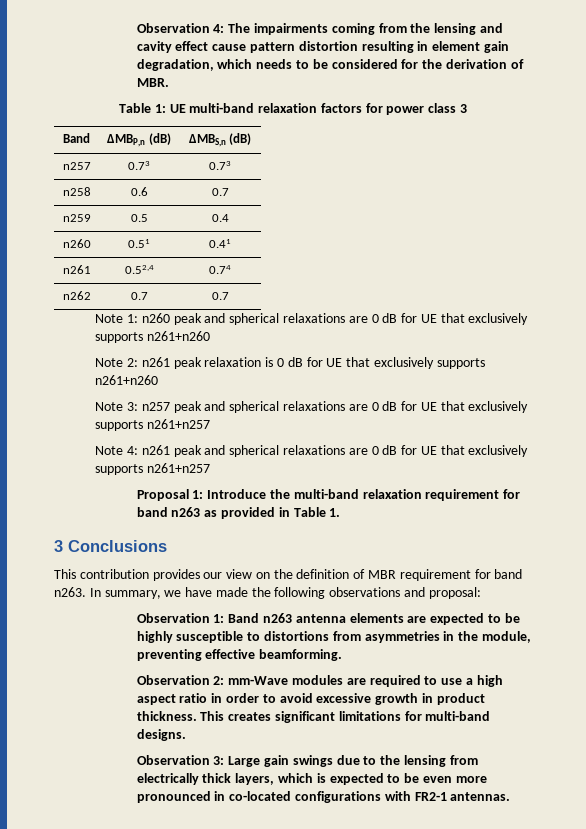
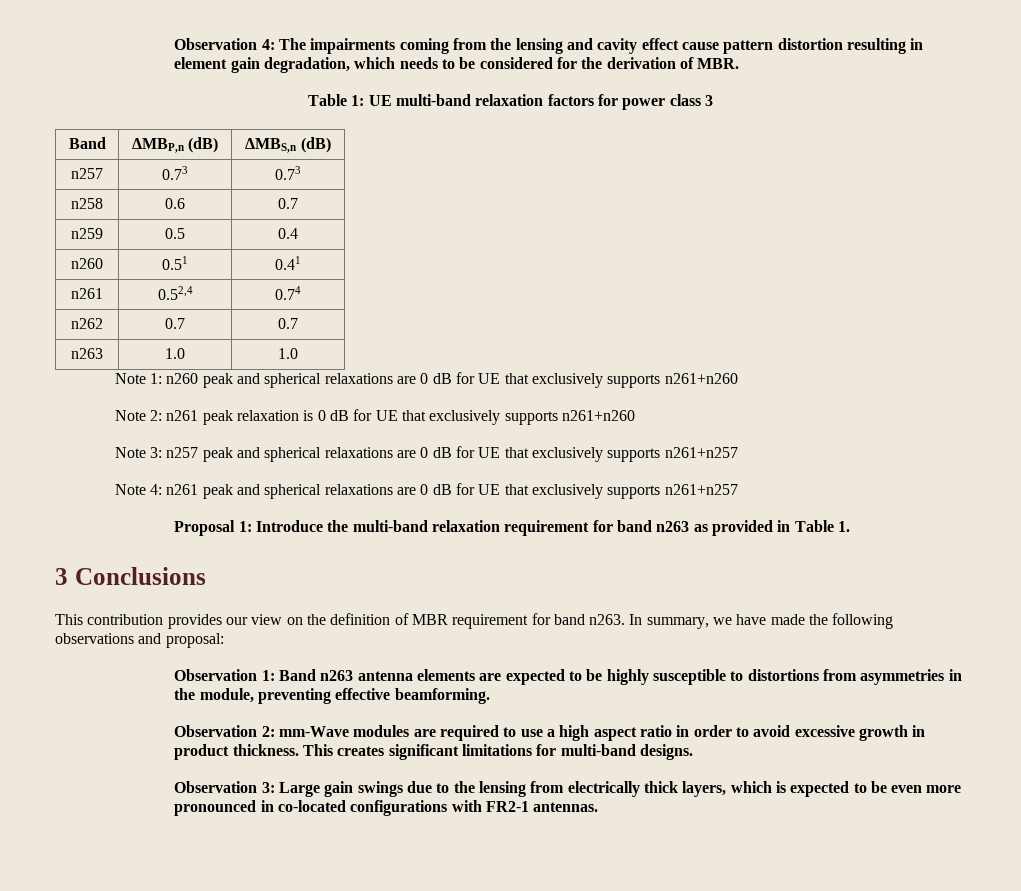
(229, 296) none -> [71,348,103,359] [165,348,185,359] [278,348,298,359] // n263 | 1.0 | 1.0

